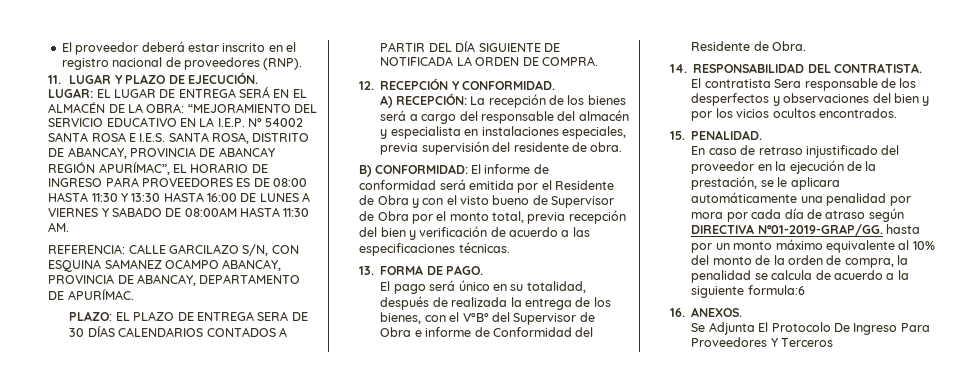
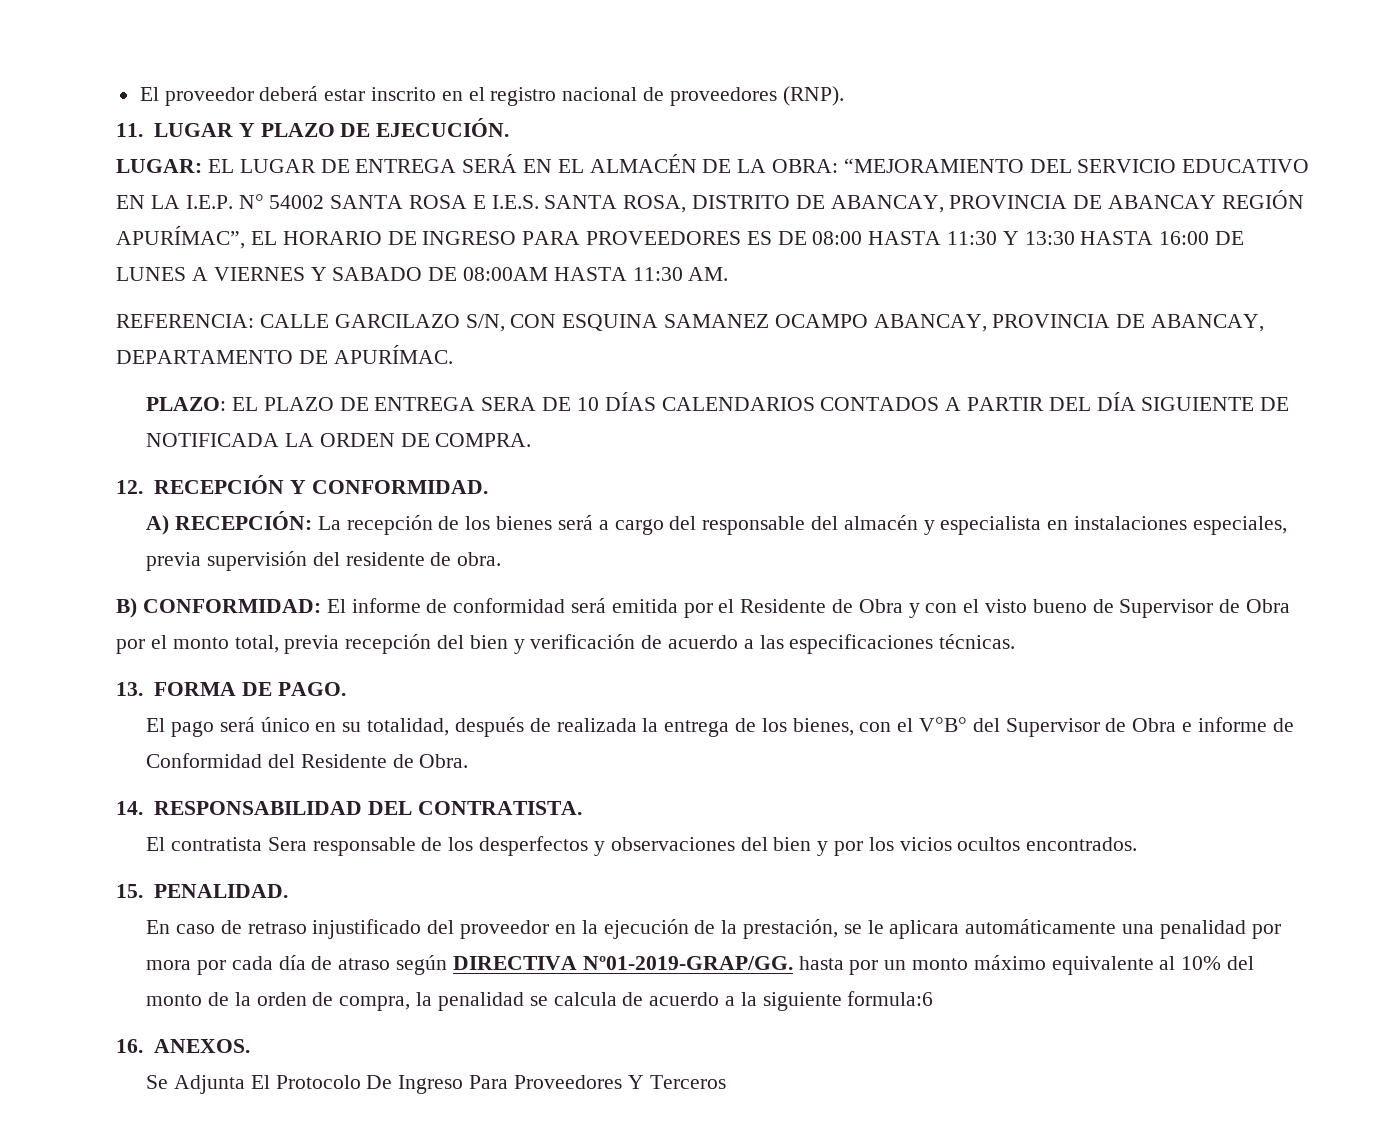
[69,328,85,337] 30 -> [576,397,599,411] 10

